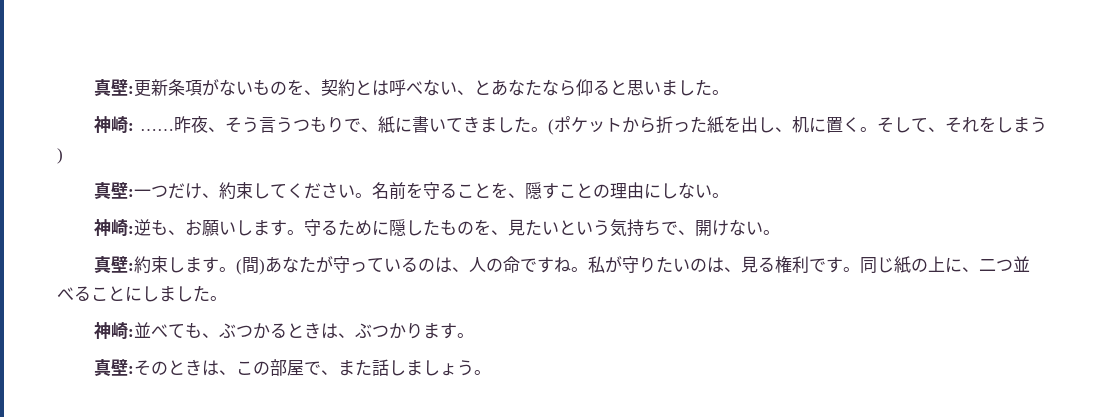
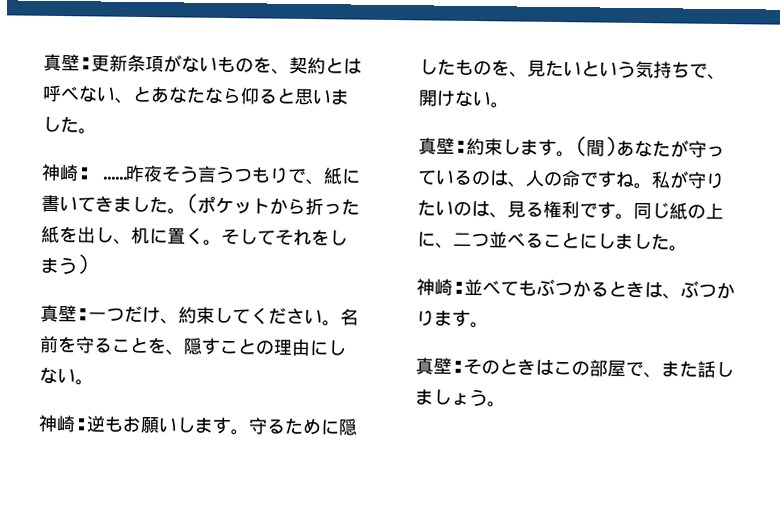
[208,127,225,132] 、 -> (163, 174) none
[928,127,945,132] 、 -> (276, 237) none
[168,230,186,235] 、 -> (124, 424) none
[202,333,220,338] 、 -> (537, 288) none
[219,370,237,375] 、 -> (554, 367) none

